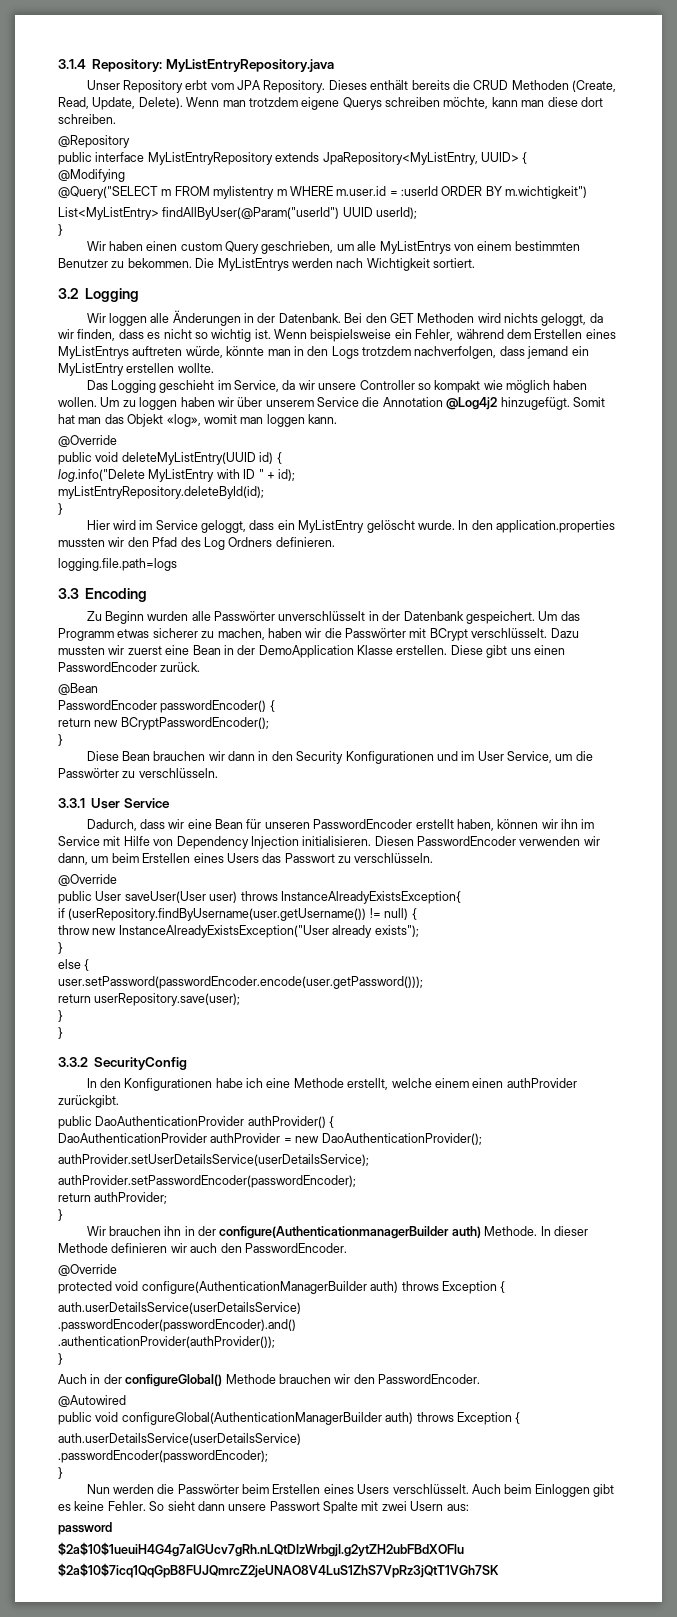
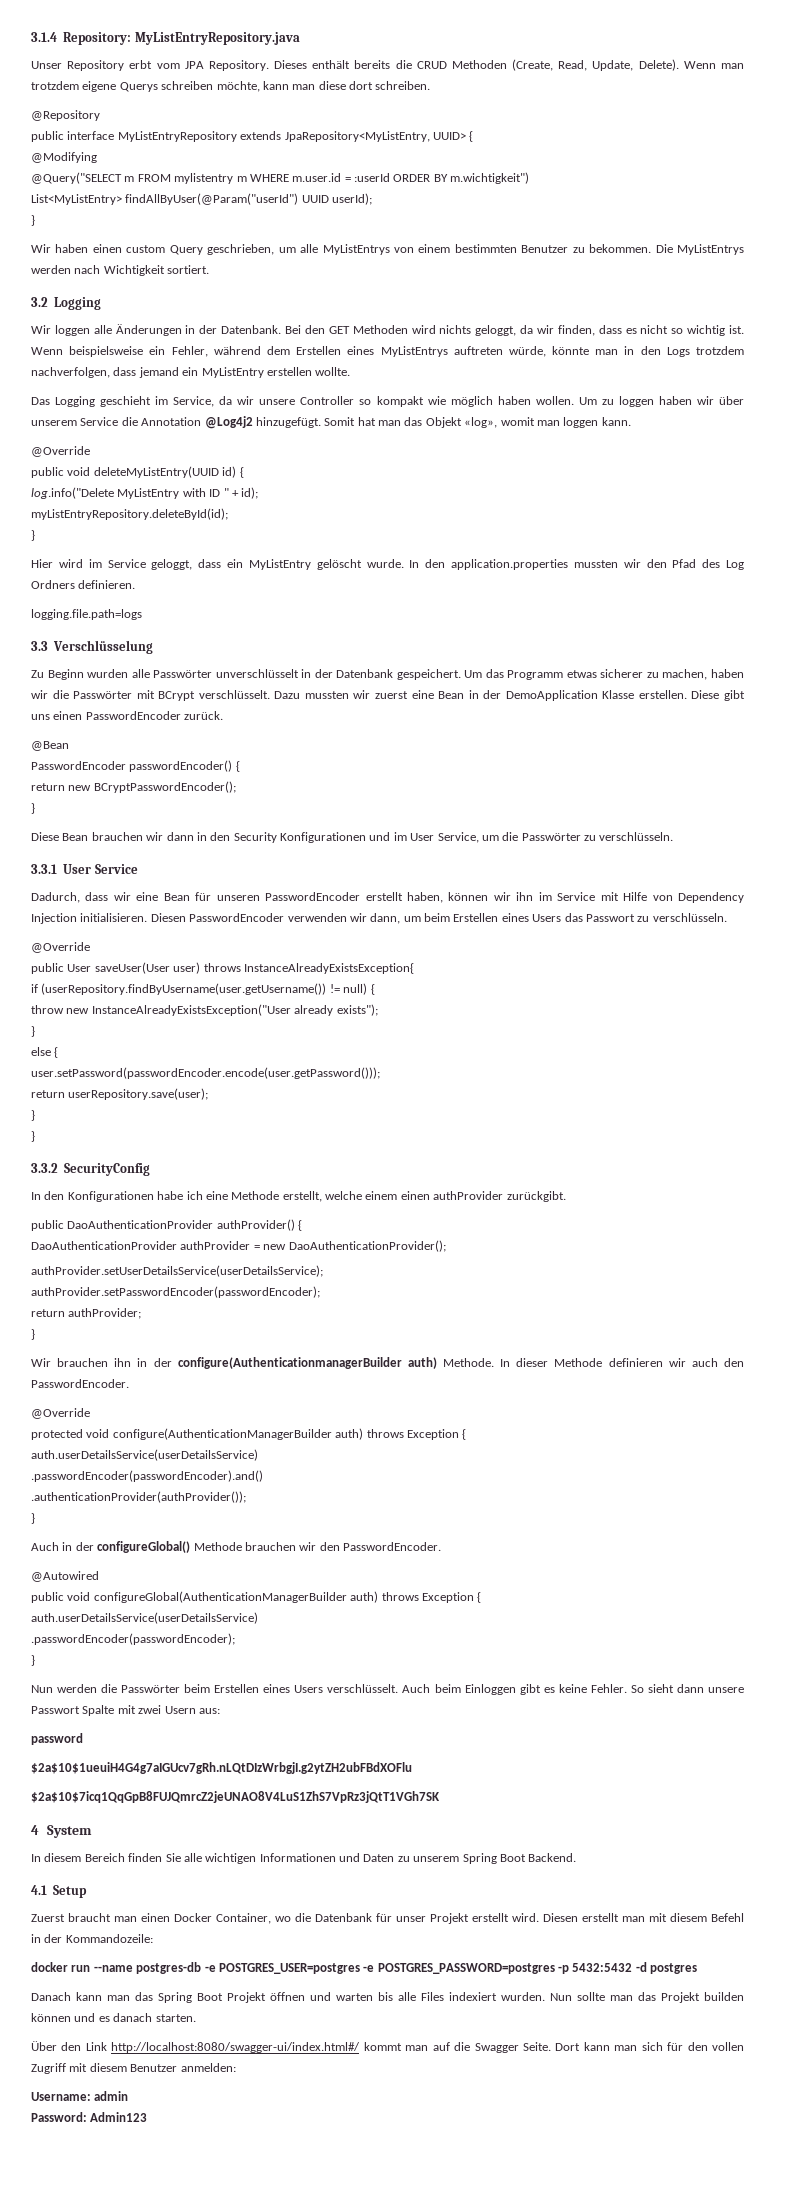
[85,588,148,602] Encoding -> [53,640,154,654] Verschlüsselung
(499, 1570) none -> [31,1825,92,1838] [31,1853,577,1864] [31,1885,88,1898] [31,1913,744,1924] [31,1934,153,1943] [31,1962,698,1974] [31,1992,744,2003] [31,2013,196,2022] [31,2041,744,2053] [31,2063,236,2074] [31,2091,129,2101] [31,2112,148,2122] // 4 System // In diesem Bereich finden Sie alle wichtigen Informationen und Daten zu unserem Spring Boot Backend. // 4.1 Setup // Zuerst braucht man einen Docker Container, wo die Datenbank für unser Projekt erstellt wird. Diesen erstellt man mit diesem Befehl in der Kommandozeile: // docker run --name postgres-db -e POSTGRES_USER=postgres -e POSTGRES_PASSWORD=postgres -p 5432:5432 -d postgres // Danach kann man das Spring Boot Projekt öffnen und warten bis alle Files indexiert wurden. Nun sollte man das Projekt builden können und es danach starten. // Über den Link http://localhost:8080/swagger-ui/index.html#/ kommt man auf die Swagger Seite. Dort kann man sich für den vollen Zugriff mit diesem Benutzer anmelden: // Username: admin // Password: Admin123

